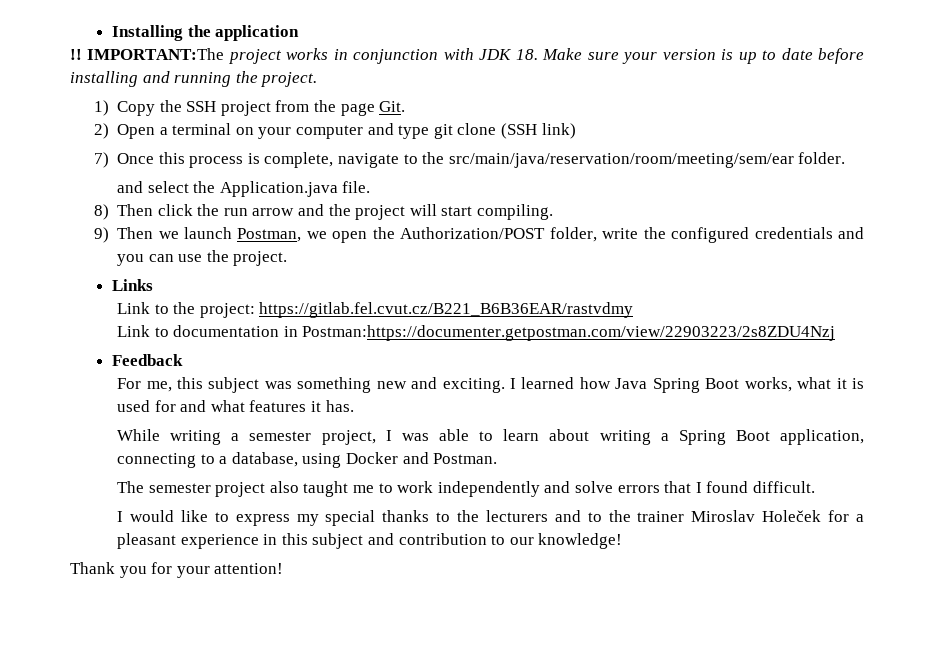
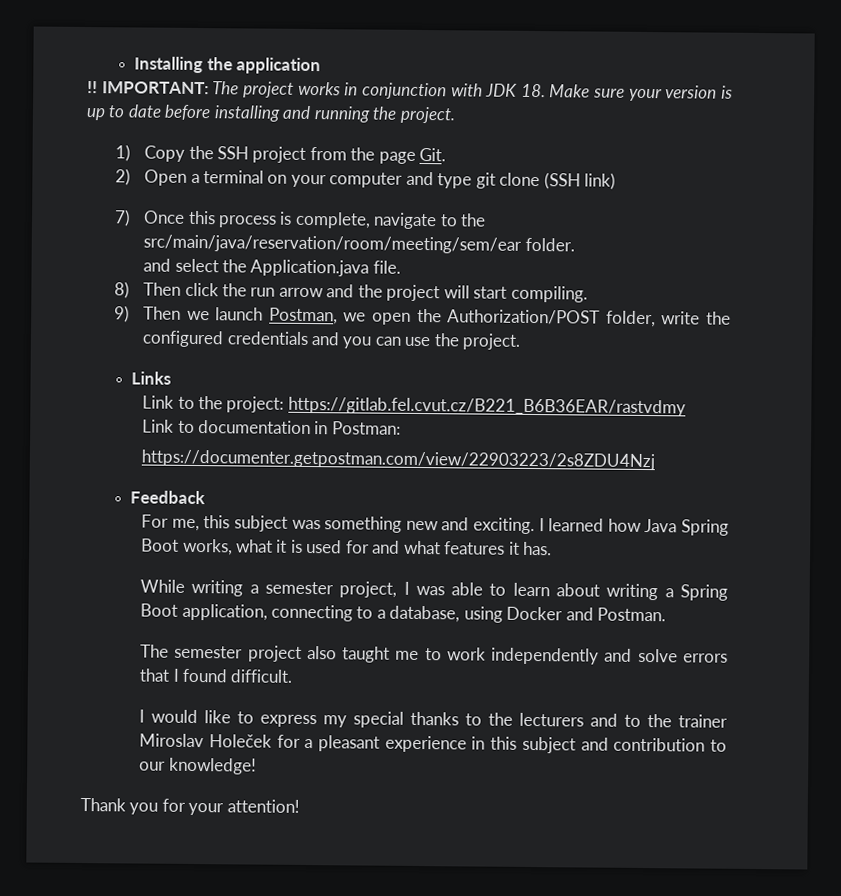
[87,48,225,60] IMPORTANT:The -> [101,81,240,95] IMPORTANT: The
[302,325,836,341] Postman:https://documenter.getpostman.com/view/22903223/2s8ZDU4Nzj -> [331,421,401,435] [141,449,656,471] Postman: // https://documenter.getpostman.com/view/22903223/2s8ZDU4Nzj

